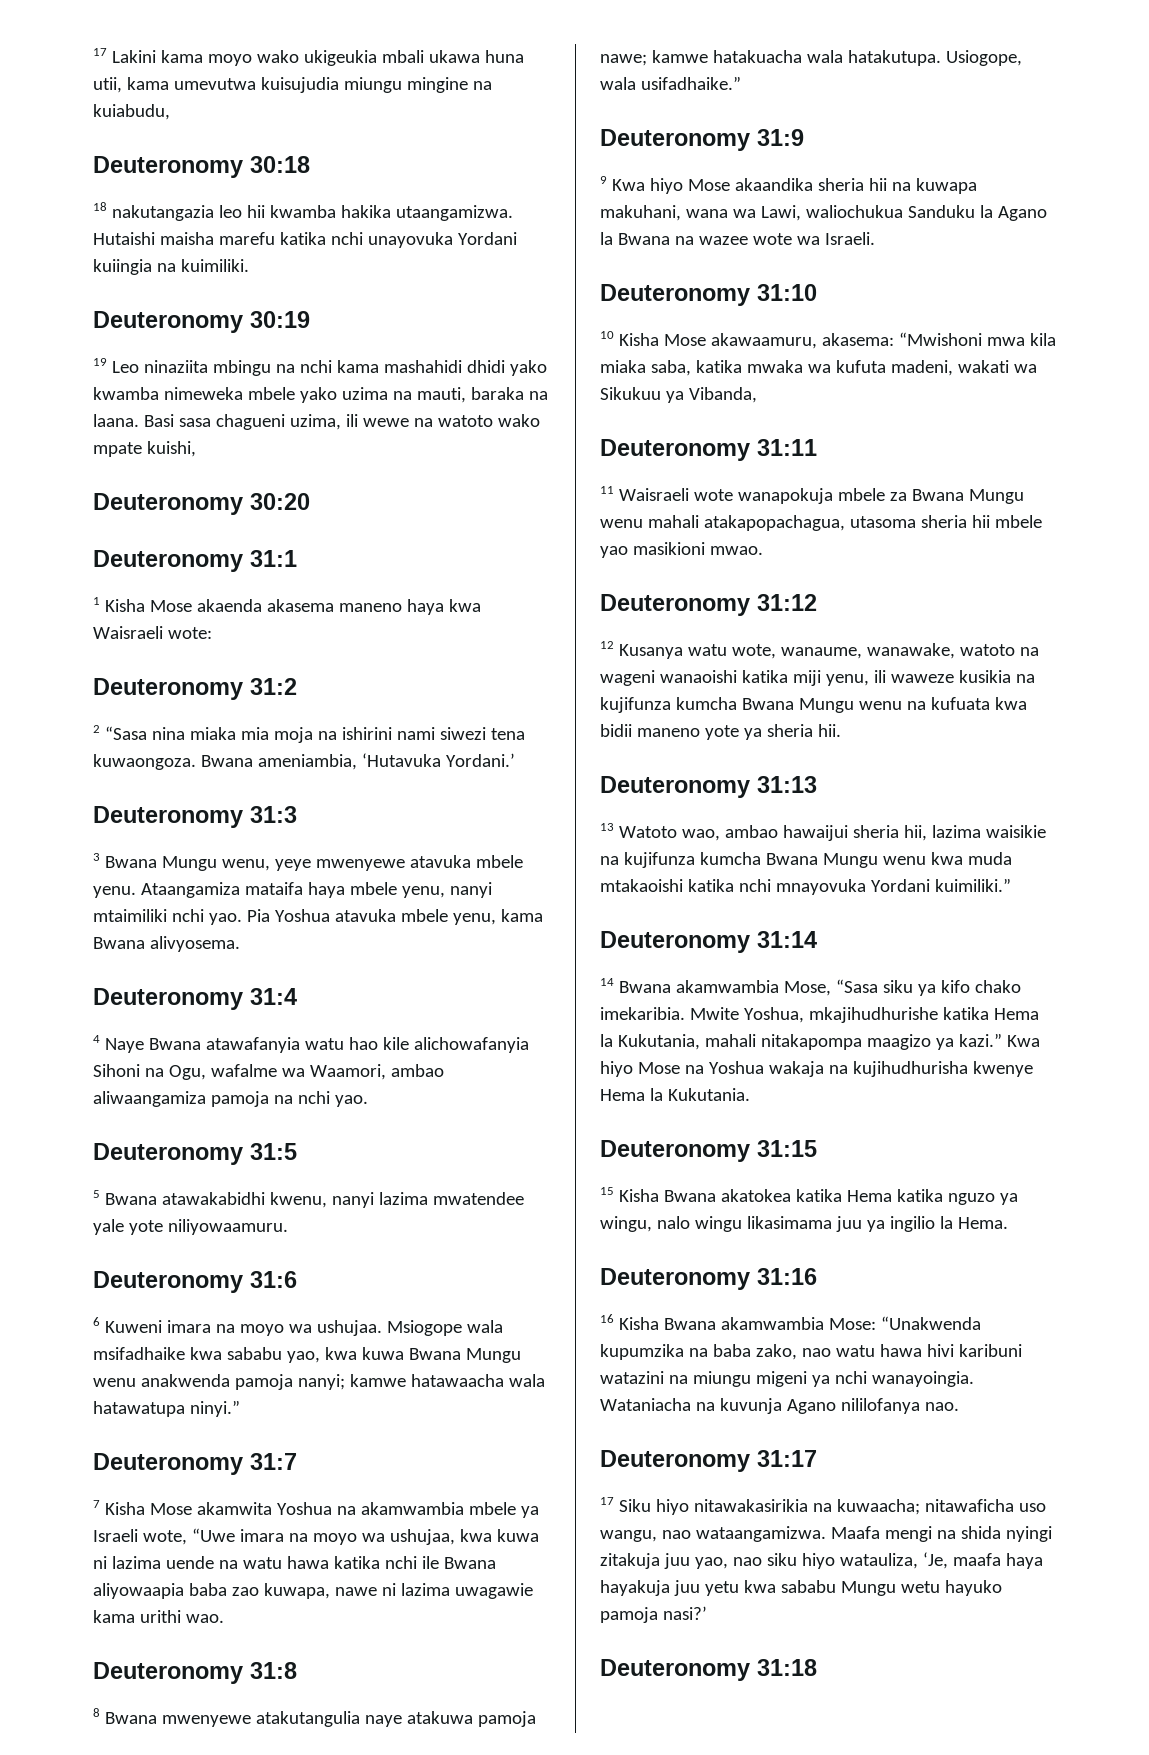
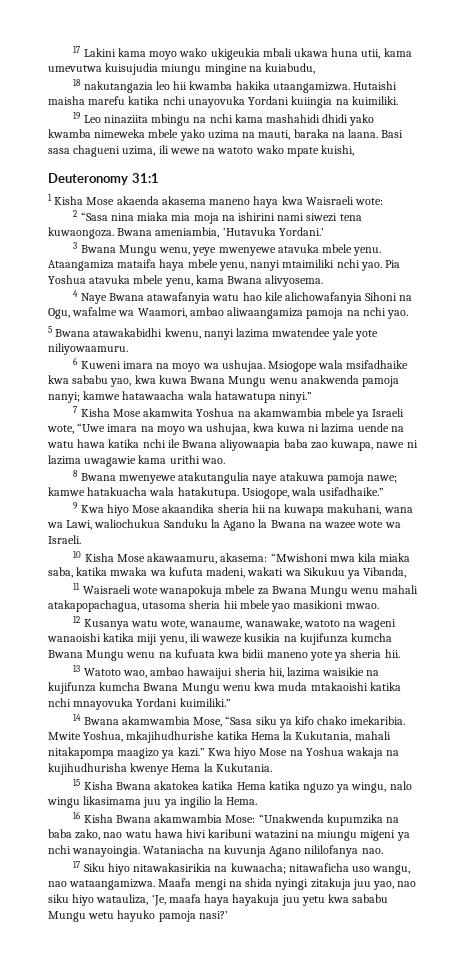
[93,156,310,178] // Deuteronomy 30:18 -> (316, 68) none
[93,311,310,333] // Deuteronomy 30:19 -> (398, 100) none
[93,493,310,515] // Deuteronomy 30:20 -> (355, 150) none
[93,678,297,700] // Deuteronomy 31:2 -> (384, 201) none
[93,806,297,828] // Deuteronomy 31:3 -> (324, 231) none
[93,988,297,1010] // Deuteronomy 31:4 -> (324, 281) none
[93,1143,297,1165] // Deuteronomy 31:5 -> (409, 314) none
[93,1271,297,1293] // Deuteronomy 31:6 -> (128, 349) none
[93,1453,297,1475] // Deuteronomy 31:7 -> (313, 397) none
[93,1662,297,1684] // Deuteronomy 31:8 -> (225, 461) none
[600,129,804,151] // Deuteronomy 31:9 -> (385, 491) none
[600,284,817,306] // Deuteronomy 31:10 -> (81, 539) none
[600,439,817,461] // Deuteronomy 31:11 -> (407, 572) none
[600,594,817,616] // Deuteronomy 31:12 -> (379, 606) none
[600,776,817,798] // Deuteronomy 31:13 -> (400, 653) none
[600,931,817,953] // Deuteronomy 31:14 -> (231, 702) none
[600,1140,817,1162] // Deuteronomy 31:15 -> (272, 767) none
[600,1268,817,1290] // Deuteronomy 31:16 -> (258, 801) none
[600,1450,817,1472] // Deuteronomy 31:17 -> (383, 851) none
[600,1659,817,1681] // Deuteronomy 31:18 -> (228, 915) none

